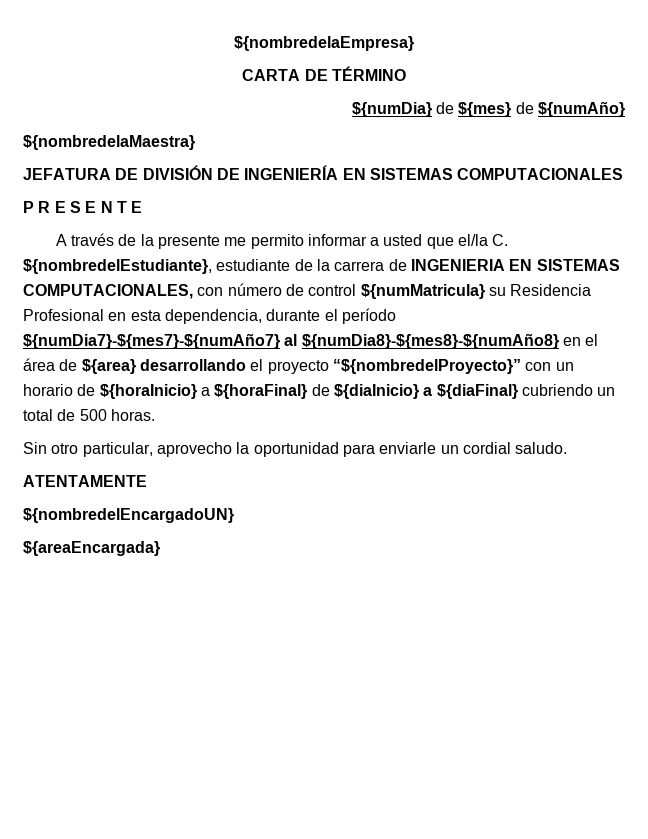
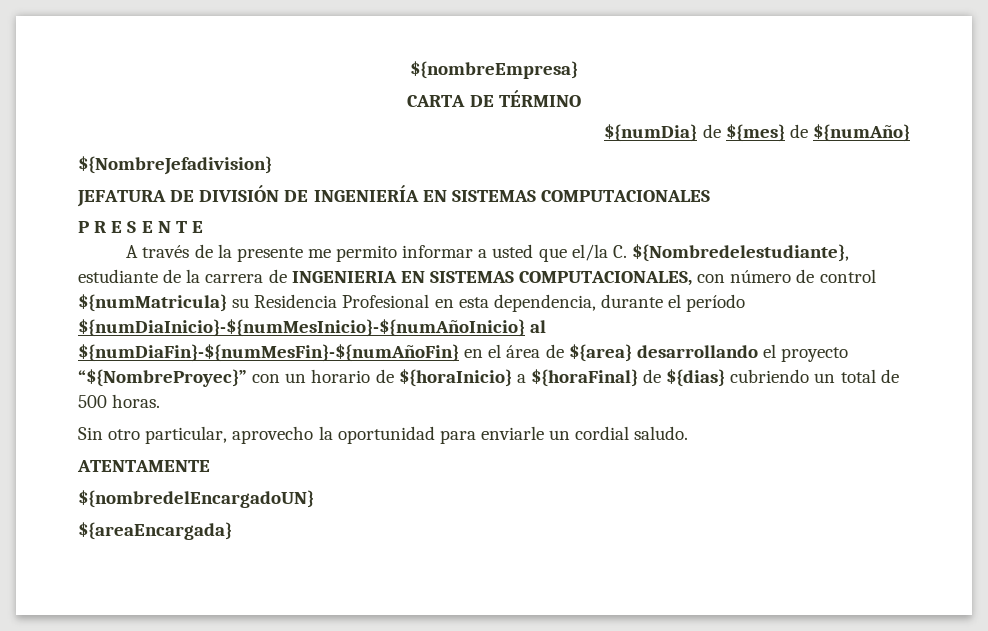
[234,36,414,51] ${nombredelaEmpresa} -> [410,61,578,79] ${nombreEmpresa}
[23,135,195,150] ${nombredelaMaestra} -> [78,156,272,175] ${NombreJefadivision}
[23,259,212,274] ${nombredelEstudiante}, -> [631,244,849,262] ${Nombredelestudiante},
[23,333,559,349] ${numDia7}-${mes7}-${numAño7} al ${numDia8}-${mes8}-${numAño8} -> [78,319,547,337] [78,344,459,362] ${numDiaInicio}-${numMesInicio}-${numAñoInicio} al ${numDiaFin}-${numMesFin}-${numAñoFin}
[332,359,521,374] “${nombredelProyecto}” -> [78,369,247,387] “${NombreProyec}”
[333,384,518,399] ${diaInicio} a ${diaFinal} -> [666,369,726,387] ${dias}

